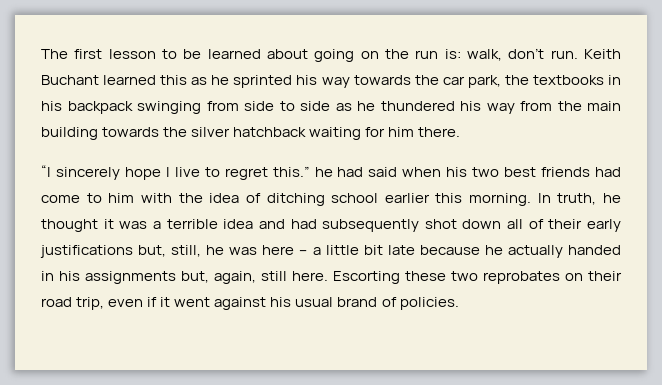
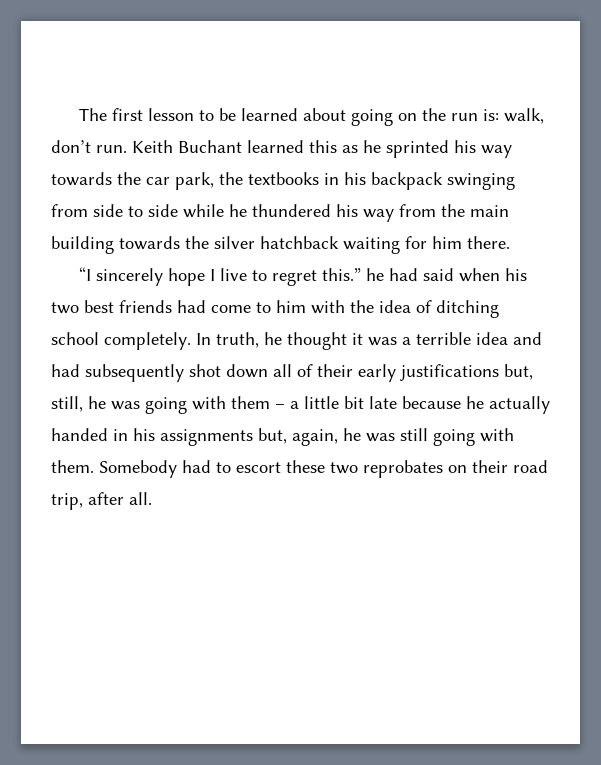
[335,103,352,111] as -> [183,204,224,218] while
[384,193,532,206] earlier this morning. -> [104,332,191,350] completely.
[262,245,295,255] here -> [145,396,270,414] going with them
[261,271,400,284] still here. Escorting -> [343,428,514,446] [51,460,281,478] he was still going with them. Somebody had to escort
[108,297,459,310] even if it went against his usual brand of policies. -> [88,492,152,505] after all.

